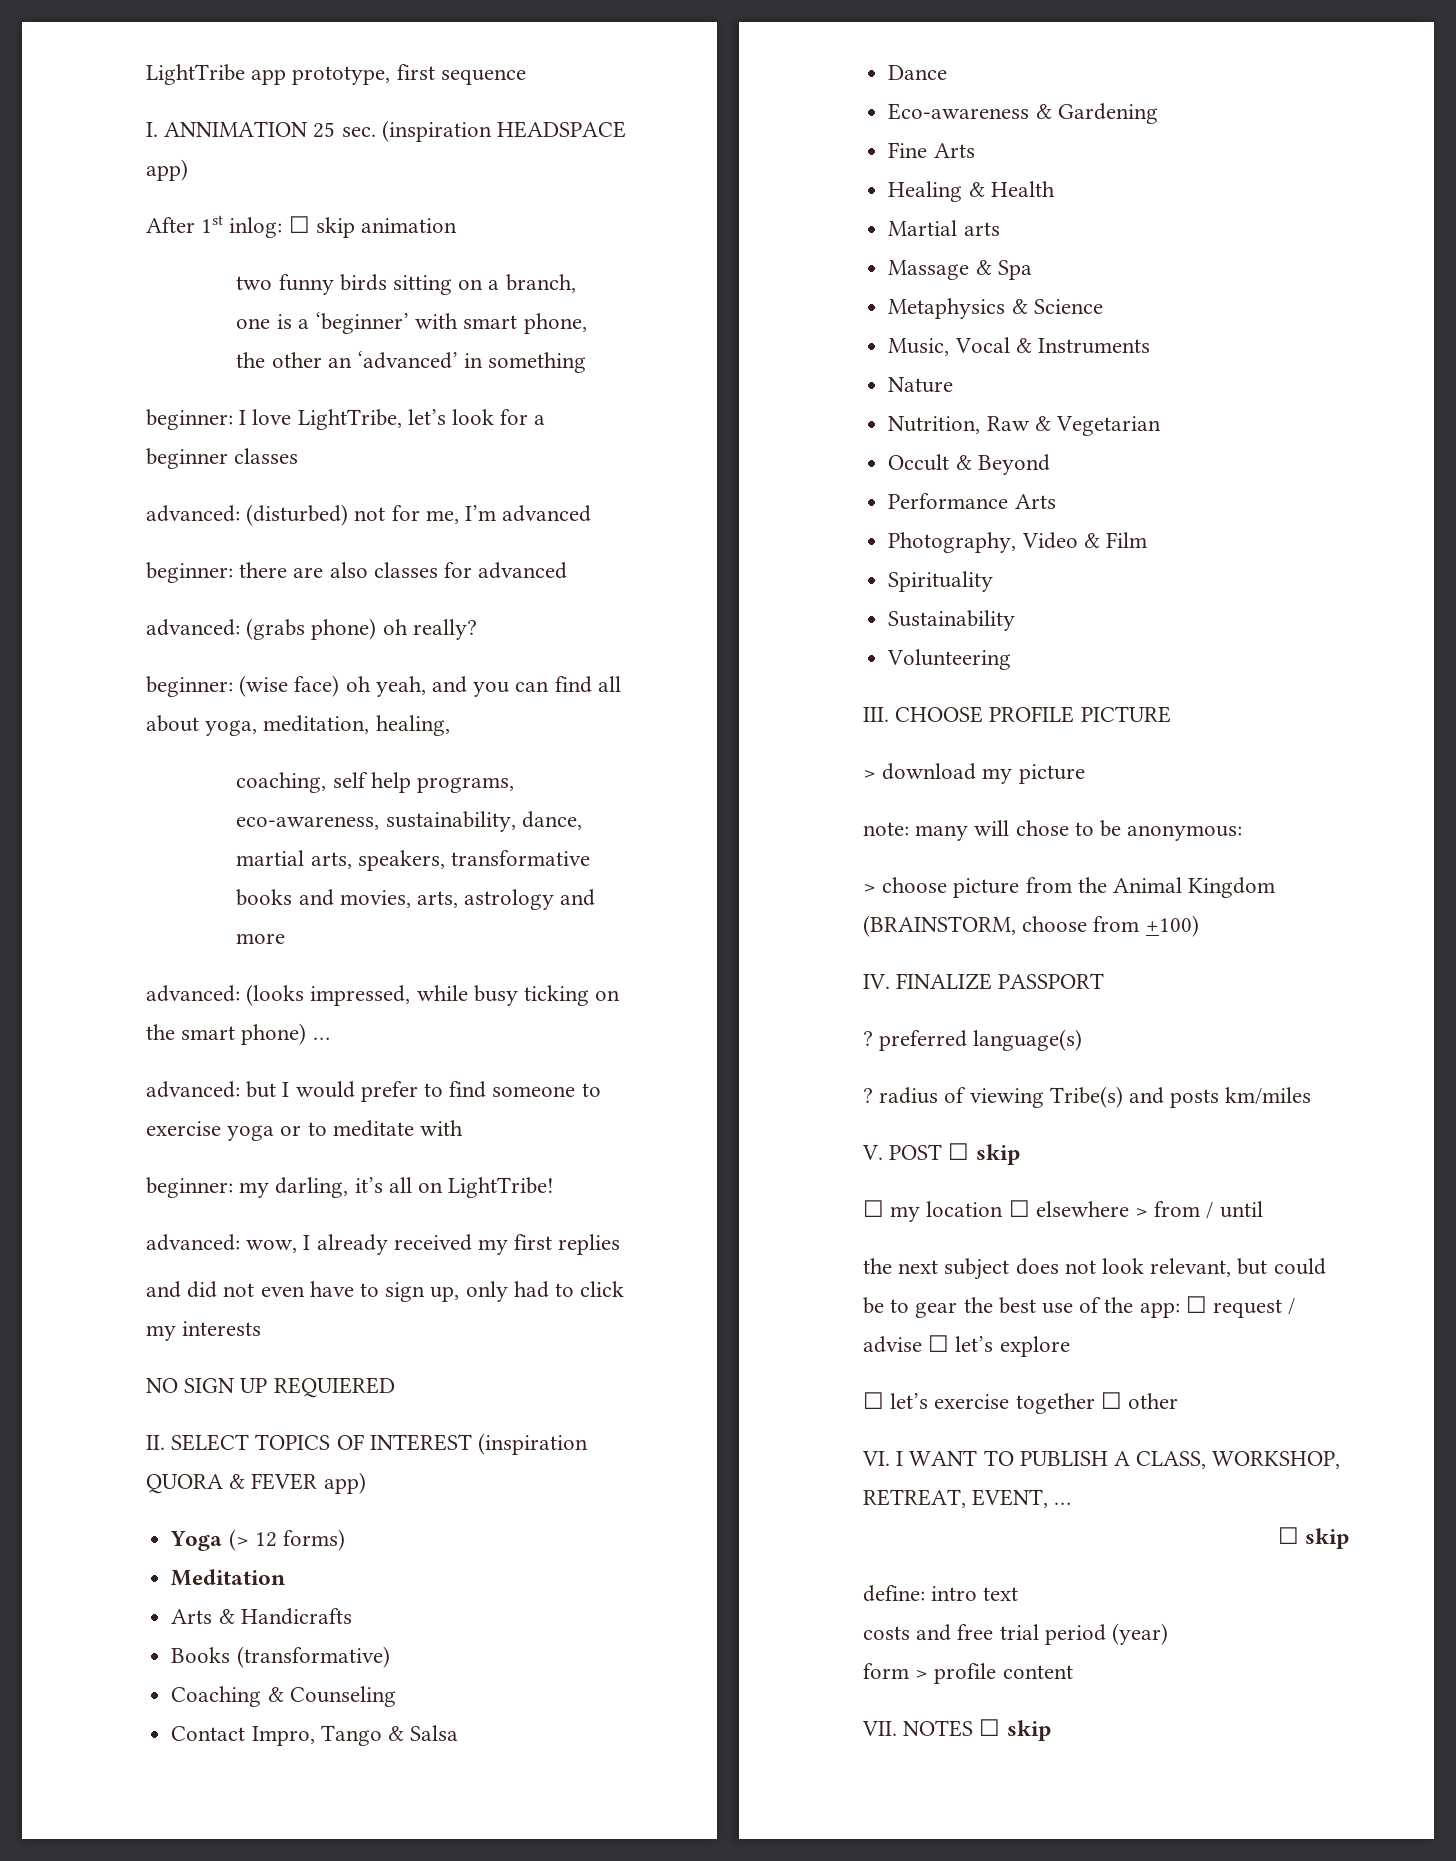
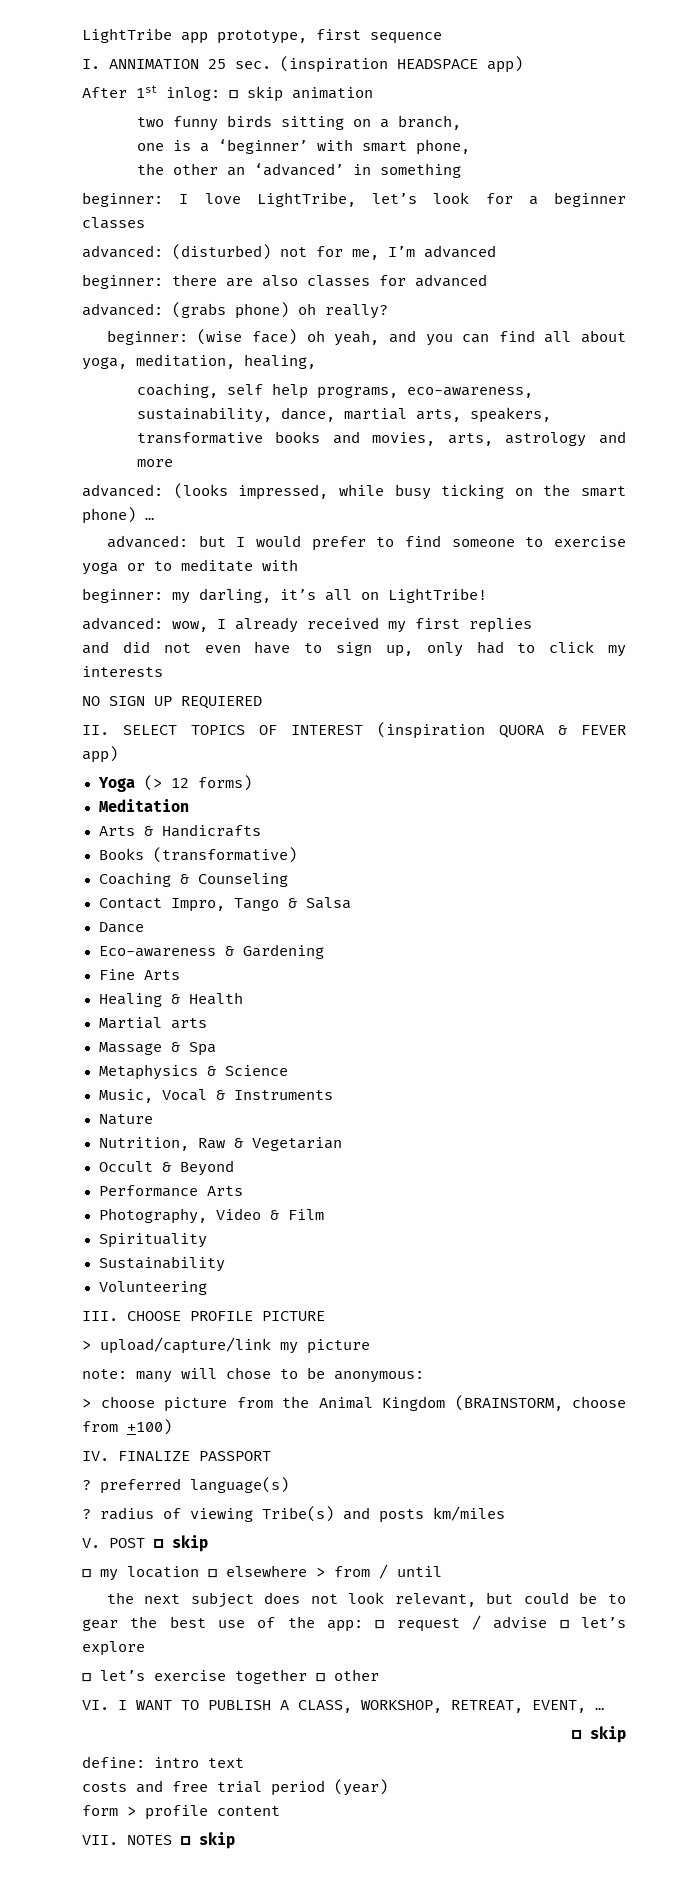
[882,763,977,780] download -> [100,1337,271,1354] upload/capture/link

